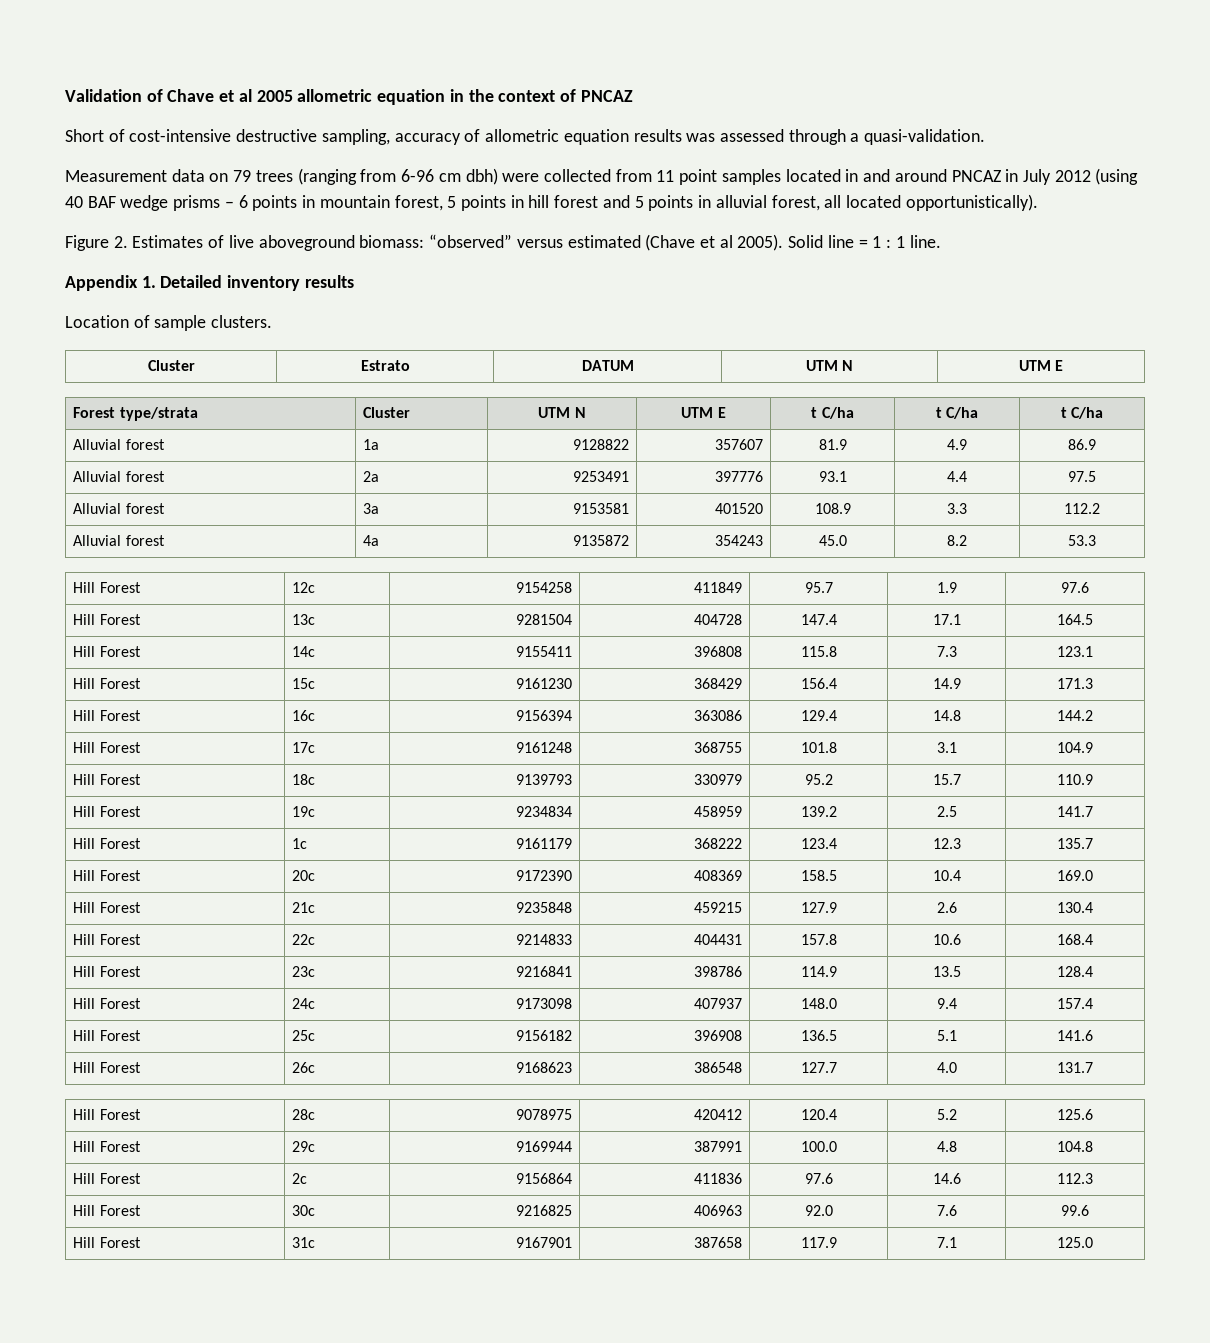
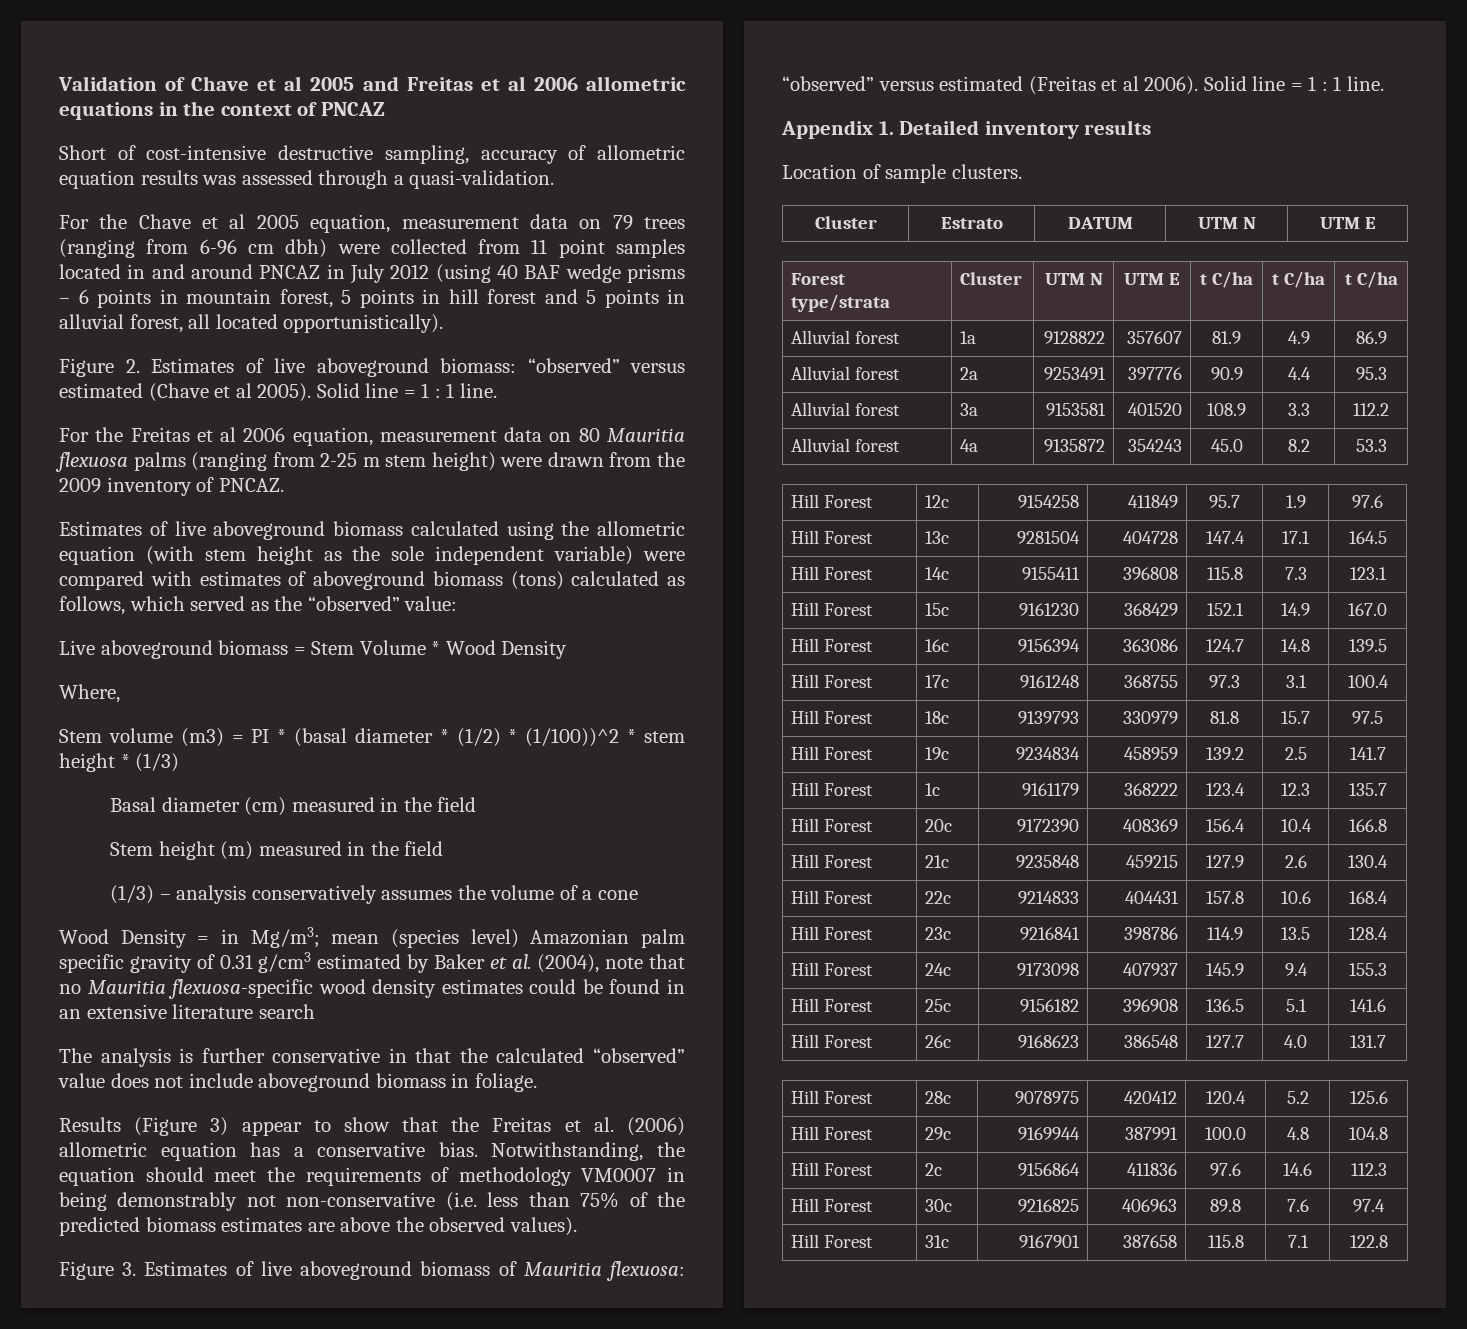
[297,89,446,105] allometric equation -> [362,76,686,91] [59,102,153,120] and Freitas et al 2006 allometric equations
[65,170,167,182] Measurement -> [59,214,519,233] For the Chave et al 2005 equation, measurement
(941, 241) none -> [59,427,685,446] [55,452,685,472] [59,477,284,496] [59,521,685,540] [59,546,686,565] [59,571,685,590] [59,596,458,615] [59,640,568,659] [59,684,120,703] [59,728,685,747] [59,753,180,772] [109,797,477,816] [109,841,444,860] [109,885,638,904] [59,927,686,948] [59,952,685,973] [59,979,685,999] [59,1004,315,1019] [59,1048,685,1067] [58,1073,537,1092] [59,1117,685,1136] [59,1142,685,1161] [59,1167,685,1186] [59,1192,686,1211] [59,1217,577,1236] [59,1261,685,1281] [782,76,1384,95] // For the Freitas et al 2006 equation, measurement data on 80 Mauritia flexuosa palms (ranging from 2-25 m stem height) were drawn from the 2009 inventory of PNCAZ. // Estimates of live aboveground biomass calculated using the allometric equation (with stem height as the sole independent variable) were compared with estimates of aboveground biomass (tons) calculated as follows, which served as the “observed” value: // Live aboveground biomass = Stem Volume * Wood Density // Where, // Stem volume (m3) = PI * (basal diameter * (1/2) * (1/100))^2 * stem height * (1/3) // Basal diameter (cm) measured in the field // Stem height (m) measured in the field // (1/3) – analysis conservatively assumes the volume of a cone // Wood Density = in Mg/m3; mean (species level) Amazonian palm specific gravity of 0.31 g/cm3 estimated by Baker et al. (2004), note that no Mauritia flexuosa-specific wood density estimates could be found in an extensive literature search // The analysis is further conservative in that the calculated “observed” value does not include aboveground biomass in foliage. // Results (Figure 3) appear to show that the Freitas et al. (2006) allometric equation has a conservative bias. Notwithstanding, the equation should meet the requirements of methodology VM0007 in being demonstrably not non-conservative (i.e. less than 75% of the predicted biomass estimates are above the observed values). // Figure 3. Estimates of live aboveground biomass of Mauritia flexuosa: “observed” versus estimated (Freitas et al 2006). Solid line = 1 : 1 line.
[818,471,847,482] 93.1 -> [1210,367,1243,380] 90.9
[1068,471,1096,482] 97.5 -> [1355,367,1387,380] 95.3
[800,678,837,689] 156.4 -> [1206,603,1244,616] 152.1
[1057,678,1093,689] 171.3 -> [1348,603,1387,616] 167.0
[800,710,837,721] 129.4 -> [1205,639,1244,652] 124.7
[1057,710,1093,721] 144.2 -> [1348,639,1387,652] 139.5
[800,742,837,753] 101.8 -> [1209,675,1240,688] 97.3
[1057,742,1093,753] 104.9 -> [1347,675,1389,688] 100.4
[804,774,833,785] 95.2 -> [1210,711,1239,724] 81.8
[1057,774,1093,785] 110.9 -> [1352,711,1383,724] 97.5
[800,870,837,881] 158.5 -> [1205,819,1245,832] 156.4
[1057,870,1093,881] 169.0 -> [1348,819,1387,832] 166.8
[800,998,837,1009] 148.0 -> [1205,963,1244,976] 145.9
[1057,998,1093,1009] 157.4 -> [1348,963,1387,976] 155.3
[804,1205,833,1216] 92.0 -> [1210,1199,1241,1212] 89.8
[1061,1205,1089,1216] 99.6 -> [1353,1199,1385,1212] 97.4
[800,1237,837,1248] 117.9 -> [1207,1235,1244,1248] 115.8
[1057,1237,1093,1248] 125.0 -> [1349,1235,1388,1248] 122.8

